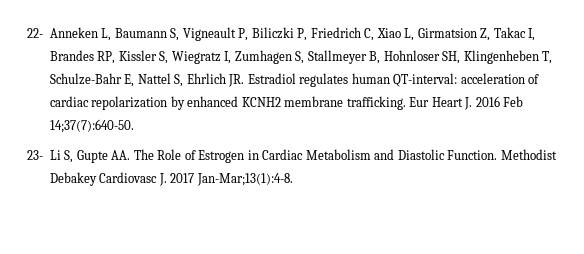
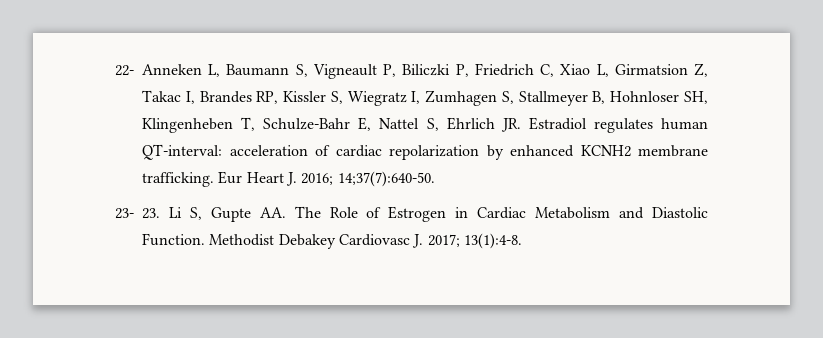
[475,96,524,107] 2016 Feb -> [301,173,334,185] 2016;
(43, 155) none -> [142,208,160,219] 23.
[170,173,293,186] 2017 Jan-Mar;13(1):4-8. -> [427,233,522,249] 2017; 13(1):4-8.

